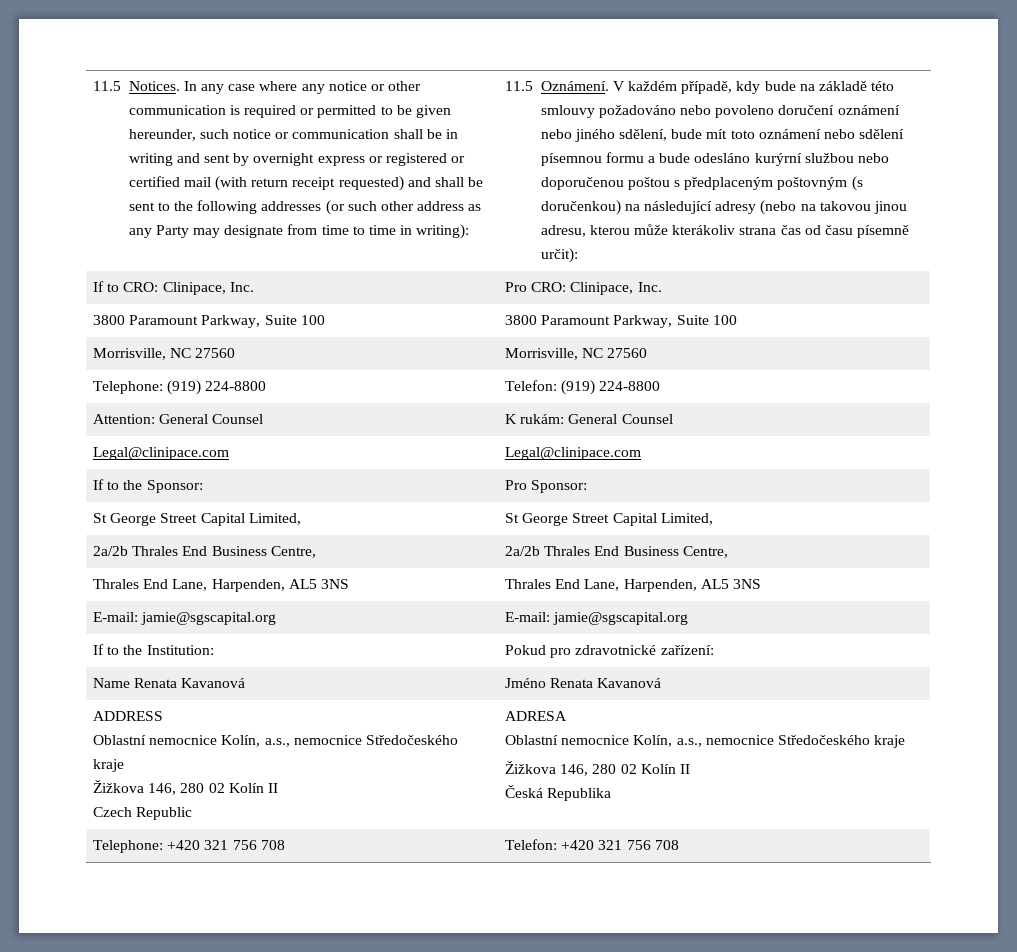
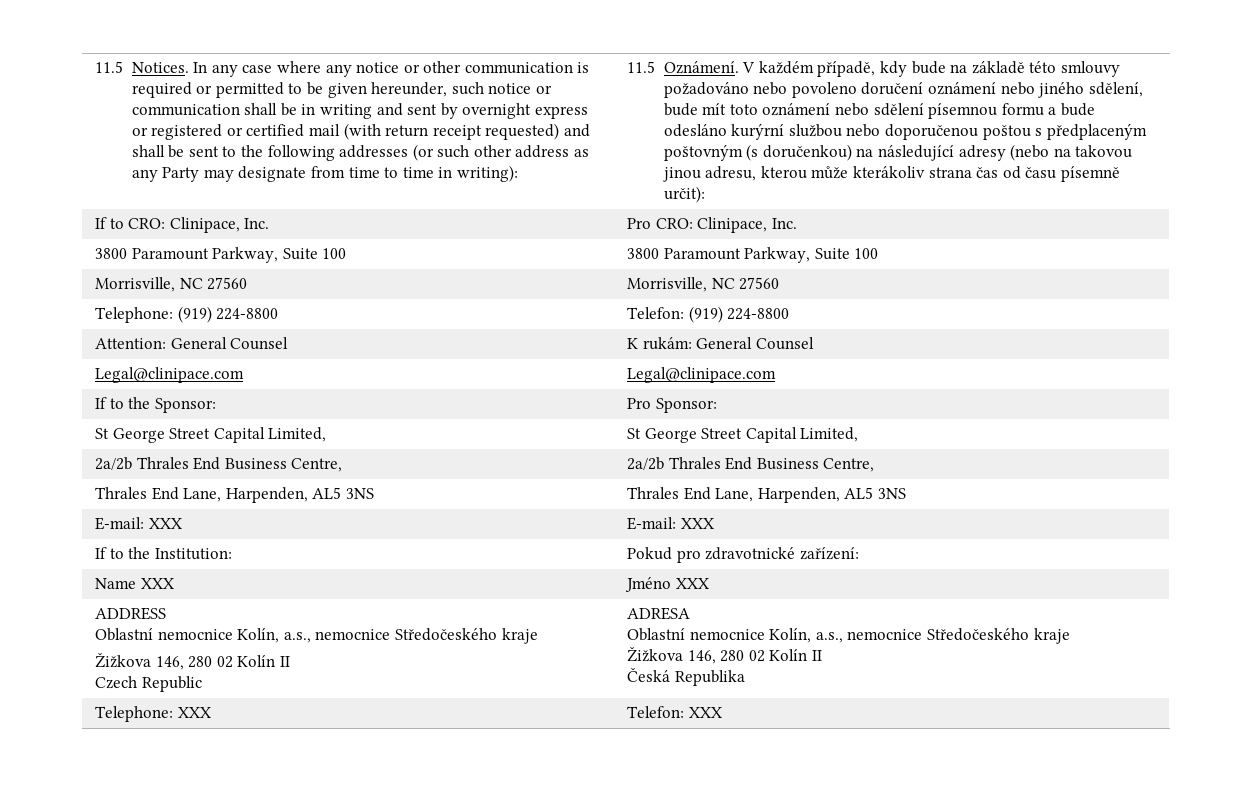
[141,612,277,625] [504,612,689,625] jamie@sgscapital.org | E-mail: jamie@sgscapital.org -> [148,518,182,529] [627,517,714,530] XXX | E-mail: XXX
[134,678,246,688] Renata Kavanová -> [140,578,174,589] XXX
[550,678,662,688] Renata Kavanová -> [675,578,709,589] XXX
[167,840,285,850] [504,839,679,850] +420 321 756 708 | Telefon: +420 321 756 708 -> [177,707,211,718] [627,706,722,718] XXX | Telefon: XXX

